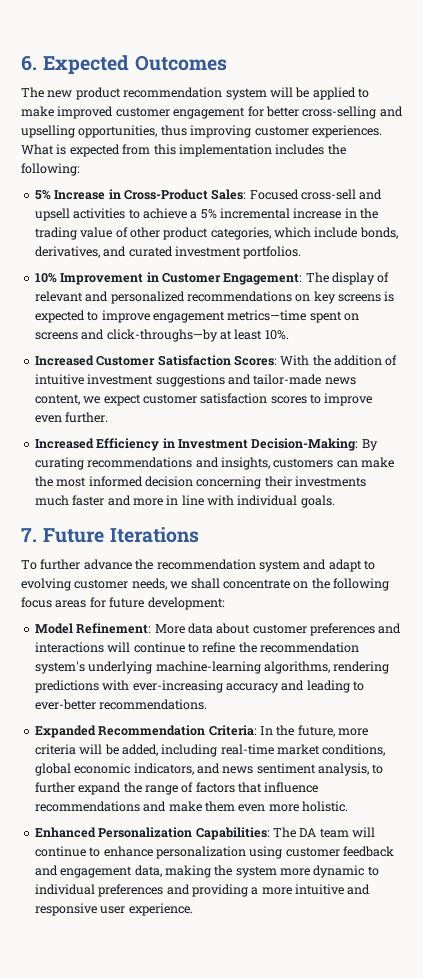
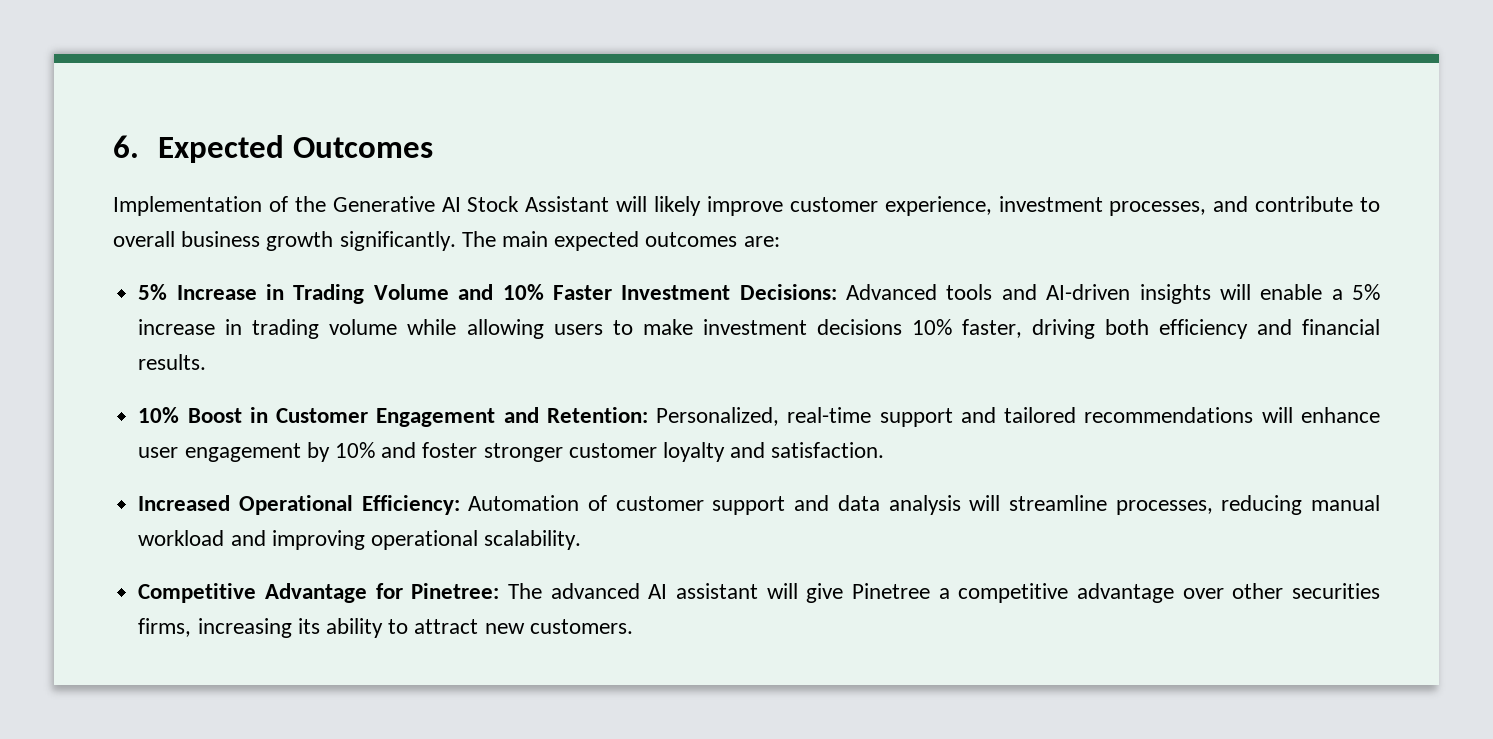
[21,87,369,100] [21,106,403,119] [21,125,382,138] [21,144,346,157] [21,163,80,176] [34,189,383,200] [34,208,187,221] The new product recommendation system will be applied to make improved customer engagement for better cross-selling and upselling opportunities, thus improving customer experiences. What is expected from this implementation includes the following: // 5% Increase in Cross-Product Sales: Focused cross-sell and upsell activities to achieve -> [113,196,1380,216] [113,231,780,251] [138,284,1323,304] Implementation of the Generative AI Stock Assistant will likely improve customer experience, investment processes, and contribute to overall business growth significantly. The main expected outcomes are: // 5% Increase in Trading Volume and 10% Faster Investment Decisions: Advanced tools and AI-driven insights will enable
[220,208,290,219] incremental -> (1381, 292) none
[360,208,379,219] [34,227,398,240] [34,246,302,259] [34,273,144,285] the trading value of other product categories, which include bonds, derivatives, and curated investment portfolios. // 10% Improvement -> [252,319,1380,339] [138,354,207,370] [138,407,242,423] trading volume while allowing users to make investment decisions 10% faster, driving both efficiency and financial results. // 10% Boost
[223,272,390,285] [34,291,395,304] [34,310,359,323] [34,329,289,342] [34,355,398,366] [34,374,356,387] [34,393,373,406] [34,412,109,423] [34,438,378,451] [34,457,394,470] [34,476,366,489] [34,495,335,508] [21,527,199,543] [21,559,375,572] [21,578,389,591] [21,597,225,610] [34,623,402,636] [34,642,359,653] [34,661,390,674] [34,680,364,693] [34,699,208,710] [34,725,368,738] [34,744,386,757] [34,763,384,776] [34,782,319,795] [34,801,348,812] [34,827,375,840] [34,846,394,859] [34,865,379,878] [34,884,371,897] [34,903,193,916] Engagement: The display of relevant and personalized recommendations on key screens is expected to improve engagement metrics—time spent on screens and click-throughs—by at least 10%. // Increased Customer Satisfaction Scores: With the addition of intuitive investment suggestions and tailor-made news content, we expect customer satisfaction scores to improve even further. // Increased Efficiency in Investment Decision-Making: By curating recommendations and insights, customers can make the most informed decision concerning their investments much faster and more in line with individual goals. // 7. Future Iterations // To further advance the recommendation system and adapt to evolving customer needs, we shall concentrate on the following focus areas for future development: // Model Refinement: More data about customer preferences and interactions will continue to refine the recommendation system's underlying machine-learning algorithms, rendering predictions with ever-increasing accuracy and leading to ever-better recommendations. // Expanded Recommendation Criteria: In the future, more criteria will be added, including real-time market conditions, global economic indicators, and news sentiment analysis, to further expand the range of factors that influence recommendations and make them even more holistic. // Enhanced Personalization Capabilities: The DA team will continue to enhance personalization using customer feedback and engagement data, making the system more dynamic to individual preferences and providing a more intuitive and responsive user experience. -> [376,407,1381,427] [138,442,885,462] [138,495,1380,515] [138,530,582,550] [138,583,1381,603] [138,618,633,638] Engagement and Retention: Personalized, real-time support and tailored recommendations will enhance user engagement by 10% and foster stronger customer loyalty and satisfaction. // Increased Operational Efficiency: Automation of customer support and data analysis will streamline processes, reducing manual workload and improving operational scalability. // Competitive Advantage for Pinetree: The advanced AI assistant will give Pinetree a competitive advantage over other securities firms, increasing its ability to attract new customers.

